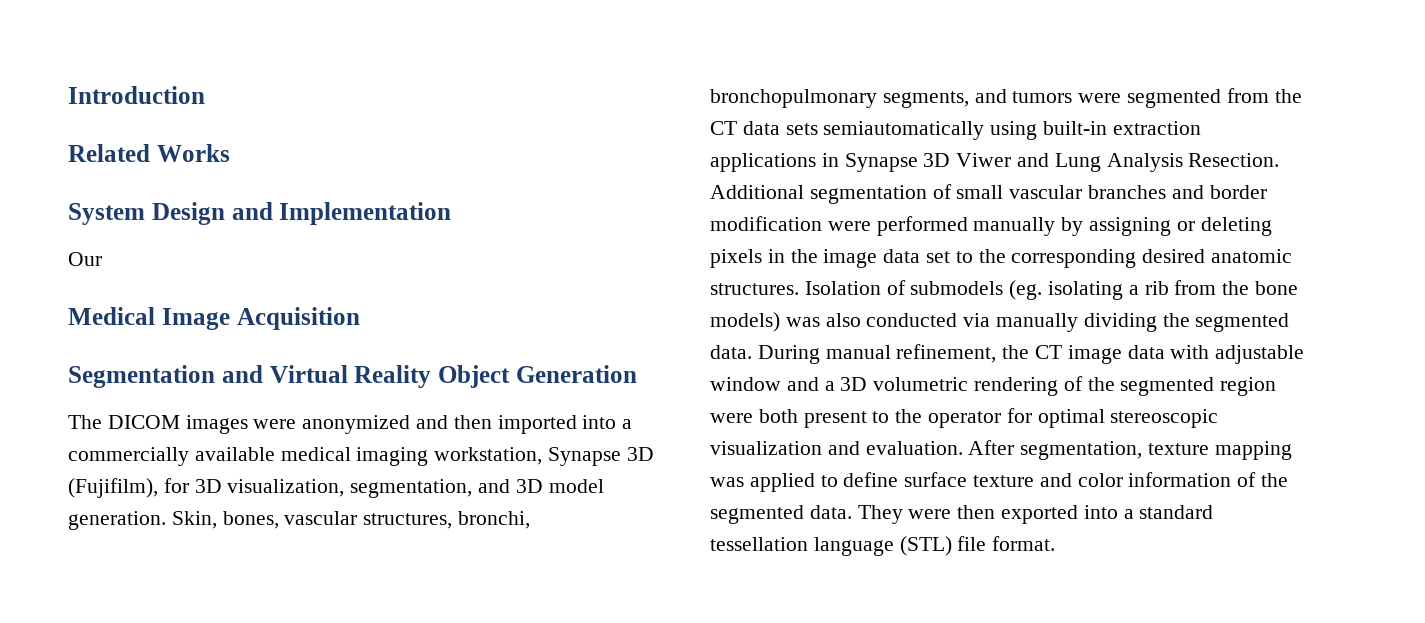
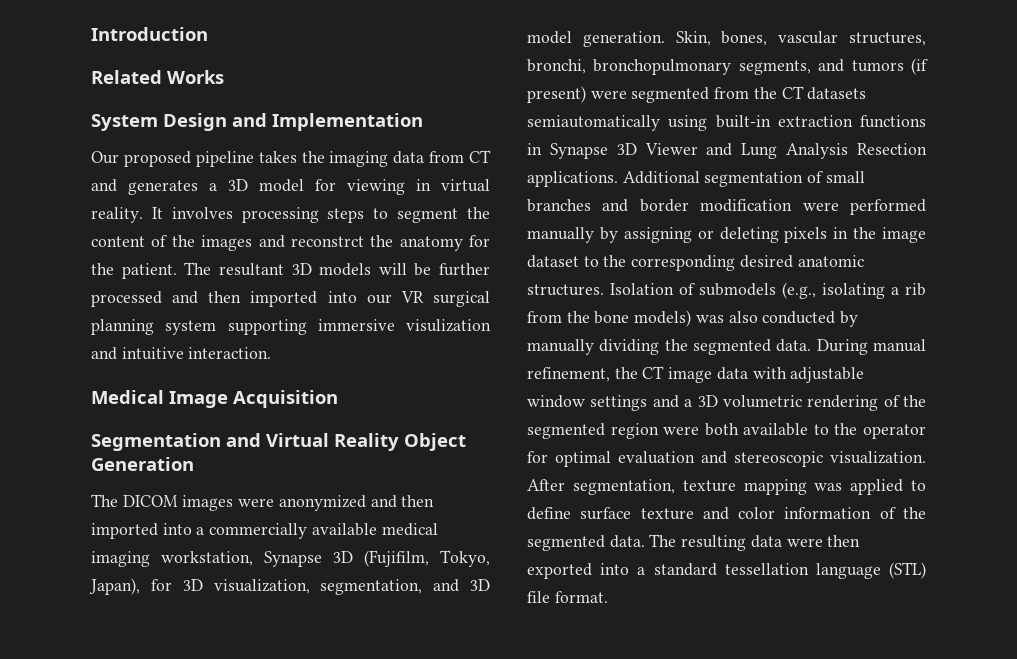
(102, 259) none -> [123,150,491,167] [91,179,490,195] [91,207,490,223] [91,235,490,251] [91,262,490,279] [91,291,491,307] [91,319,491,335] [91,347,272,360] proposed pipeline takes the imaging data from CT and generates a 3D model for viewing in virtual reality. It involves processing steps to segment the content of the images and reconstrct the anatomy for the patient. The resultant 3D models will be further processed and then imported into our VR surgical planning system supporting immersive visulization and intuitive interaction.
[68,478,158,498] (Fujifilm), -> [364,550,490,567] [89,578,140,595] (Fujifilm, Tokyo, Japan),
(1073, 97) none -> [911,58,928,75] [527,86,586,103] (if present)
[742,121,818,135] data sets -> [807,87,867,100] datasets
[710,153,816,172] applications -> [860,115,926,128] functions
[956,153,1012,167] Viwer -> [644,143,698,155] Viewer
[1188,153,1280,167] Resection. -> [857,143,927,155] [527,171,618,187] Resection applications.
[1009,185,1083,199] vascular -> (865, 177) none
[883,249,951,263] data set -> [527,255,579,268] dataset
[1009,280,1043,300] (eg. -> [782,282,816,299] (e.g.,
[963,313,991,327] via -> [840,311,859,327] by
(781, 384) none -> [590,395,648,411] settings
[803,411,867,428] present -> [743,423,809,436] available
[1110,409,1219,428] [710,441,963,455] stereoscopic visualization and evaluation. -> [618,451,926,467] evaluation and stereoscopic visualization.
[857,505,903,524] They -> [649,534,782,551] The resulting data

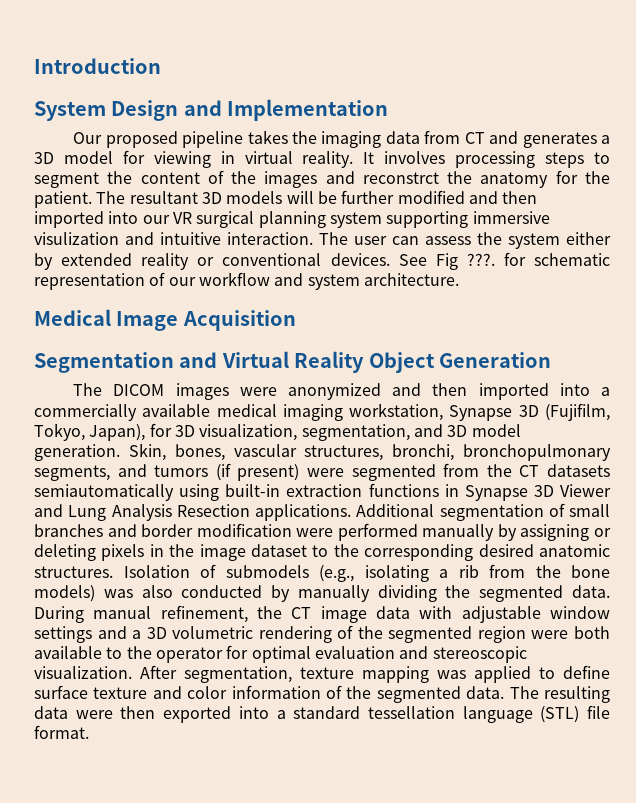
[91,70,224,84] // Related Works -> (161, 66) none
[91,291,162,307] processed -> [397,190,465,204] modified
(272, 353) none -> [319,232,611,249] [34,252,611,270] [34,272,459,290] The user can assess the system either by extended reality or conventional devices. See Fig ???. for schematic representation of our workflow and system architecture.

